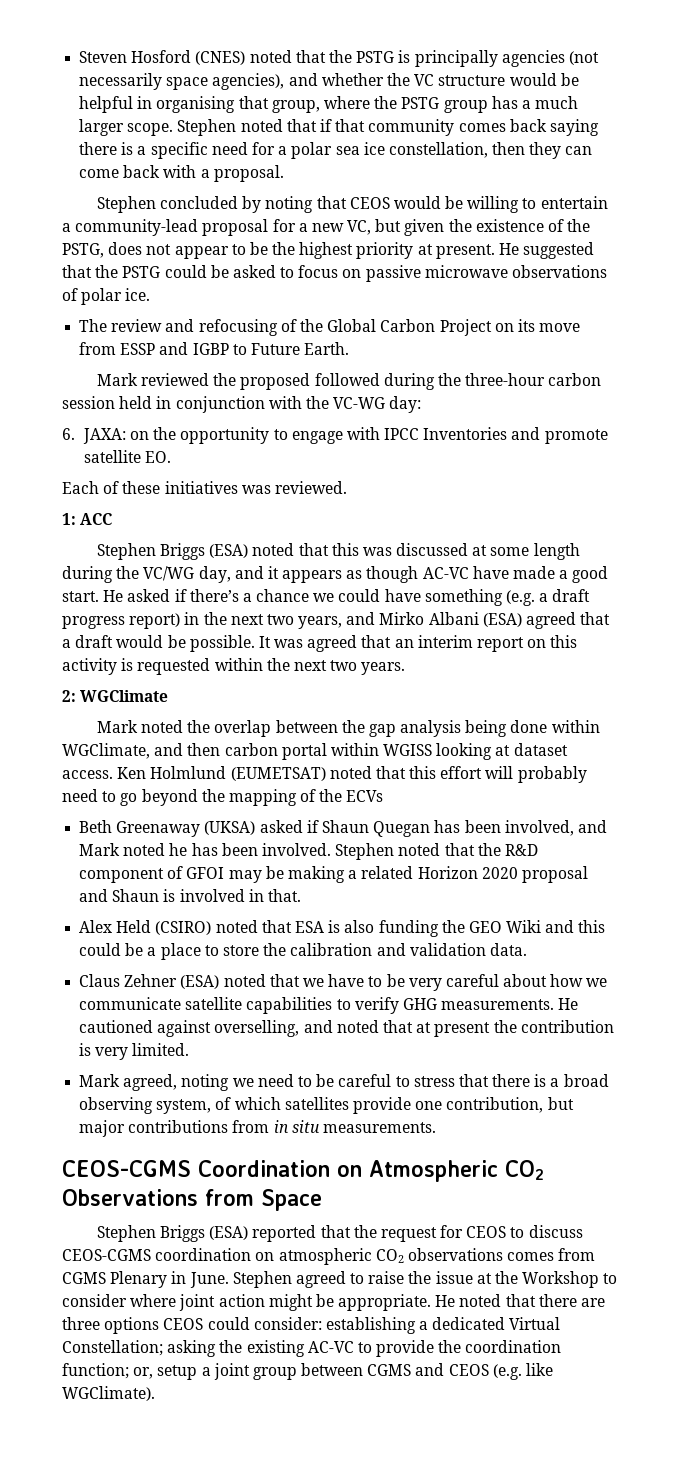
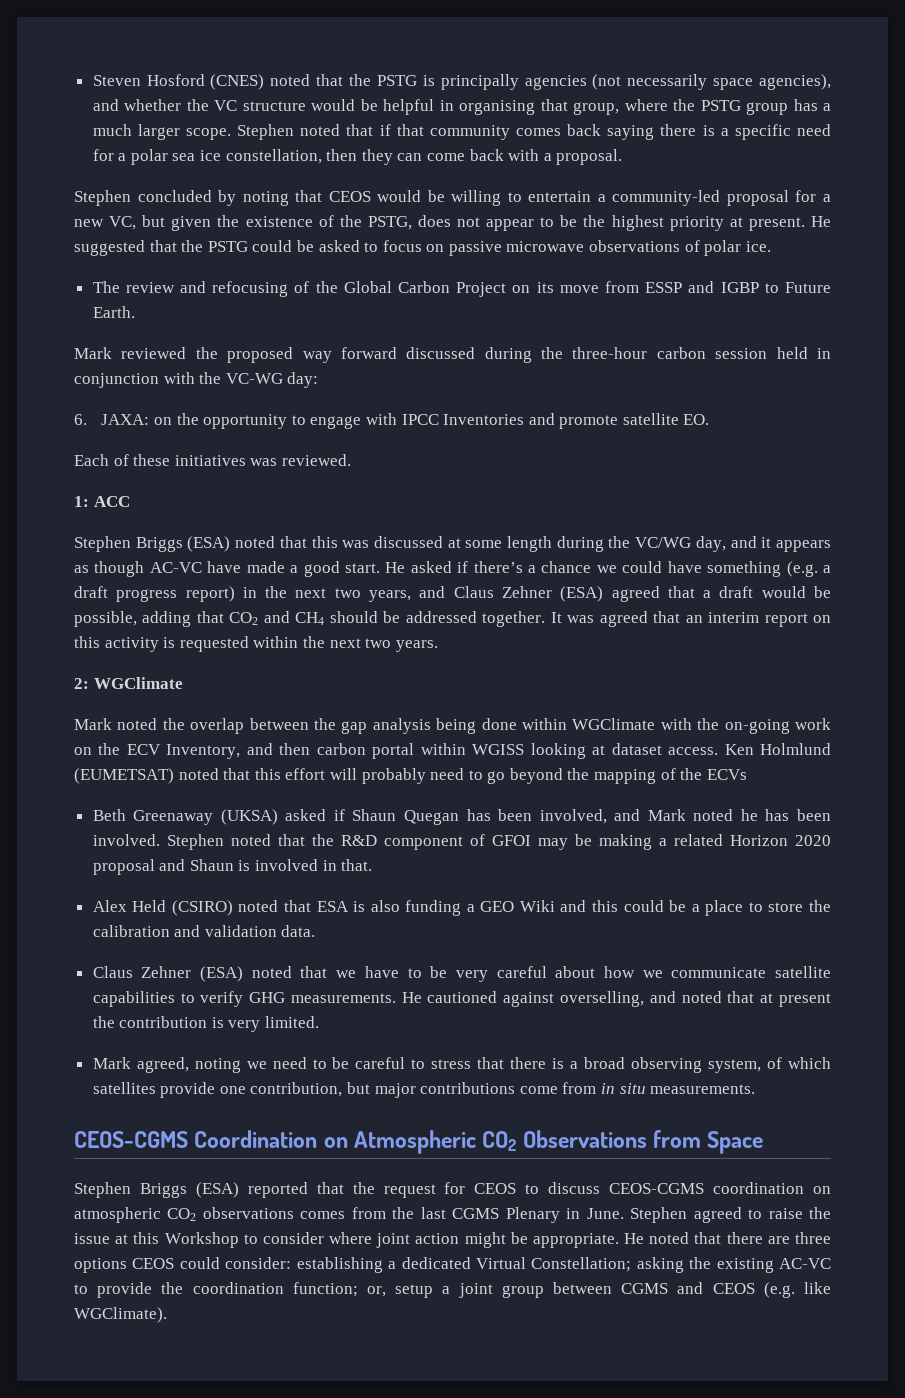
[75,219,199,236] community-lead -> [612,190,721,206] community-led
[314,373,380,386] followed -> [302,347,476,363] way forward discussed
[379,612,479,625] Mirko Albani -> [453,586,552,598] Claus Zehner
[189,635,255,652] possible. -> [74,611,546,627] possible, adding that CO2 and CH4 should be addressed together.
[62,743,150,759] WGClimate, -> [572,718,831,734] [74,743,241,759] WGClimate with the on-going work on the ECV Inventory,
[441,920,465,933] the -> [466,904,475,912] a
(229, 1126) none -> [519,1086,558,1094] come
(596, 1254) none -> [392,1207,446,1219] the last
[495,1271,519,1284] the -> [133,1232,160,1244] this

